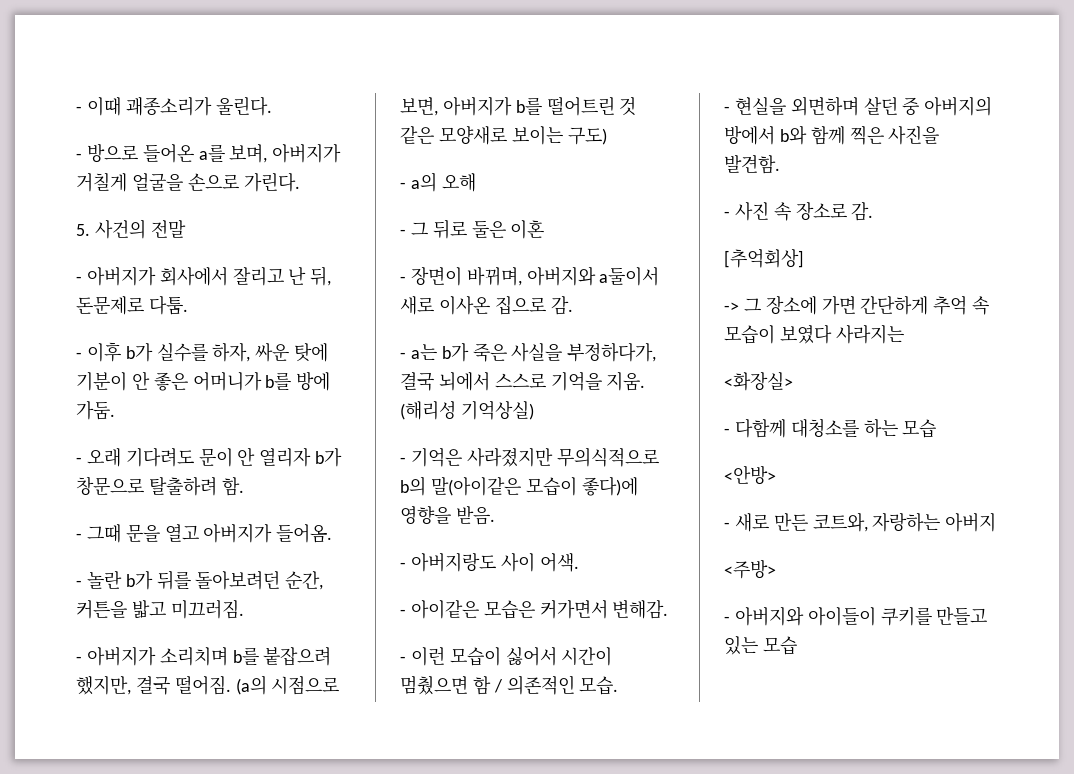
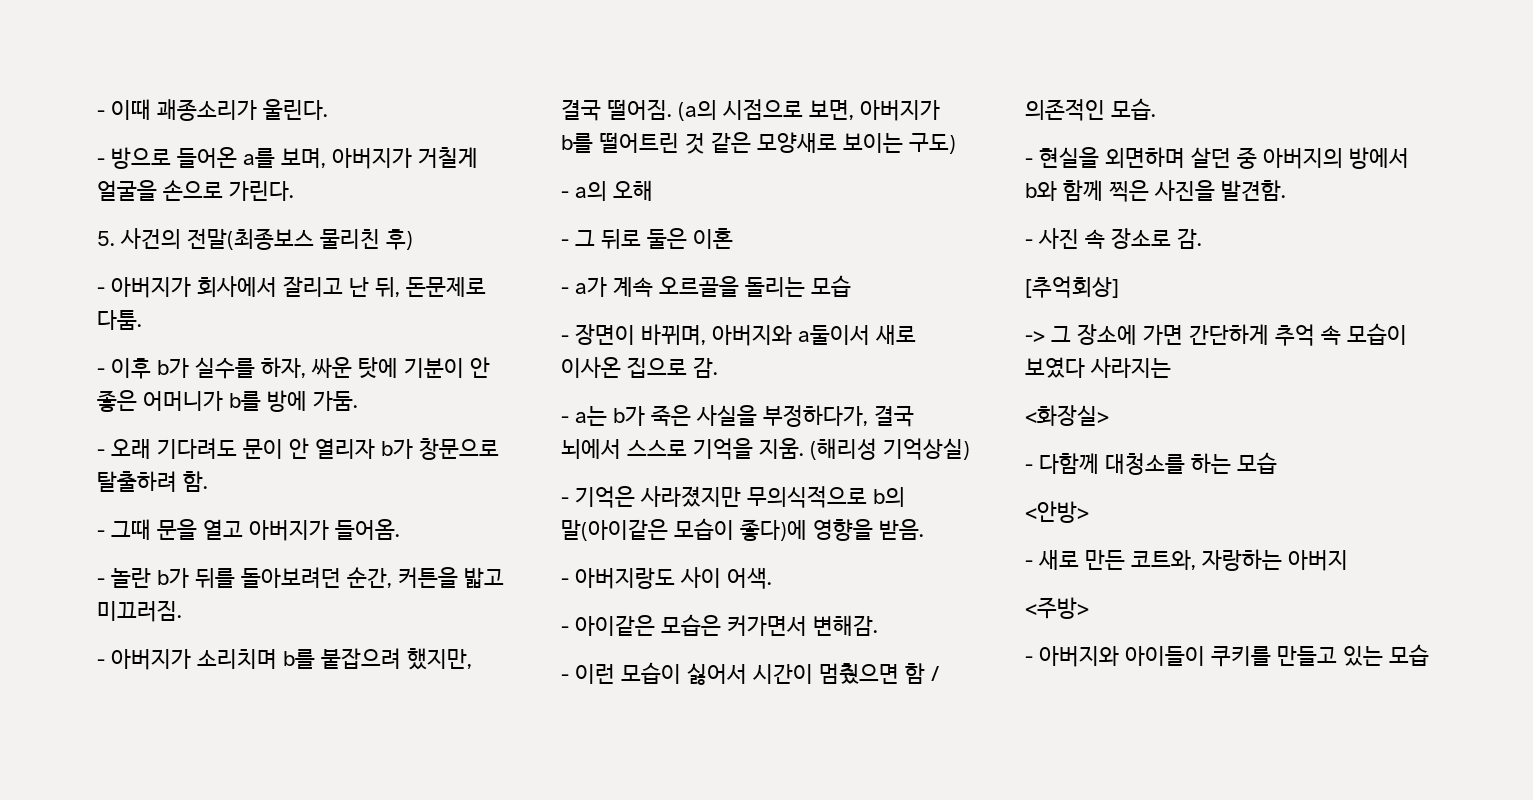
[150,220,186,238] 전말 -> [187,228,413,250] 전말(최종보스 물리친 후)
(545, 229) none -> [561,275,851,297] // - a가 계속 오르골을 돌리는 모습

